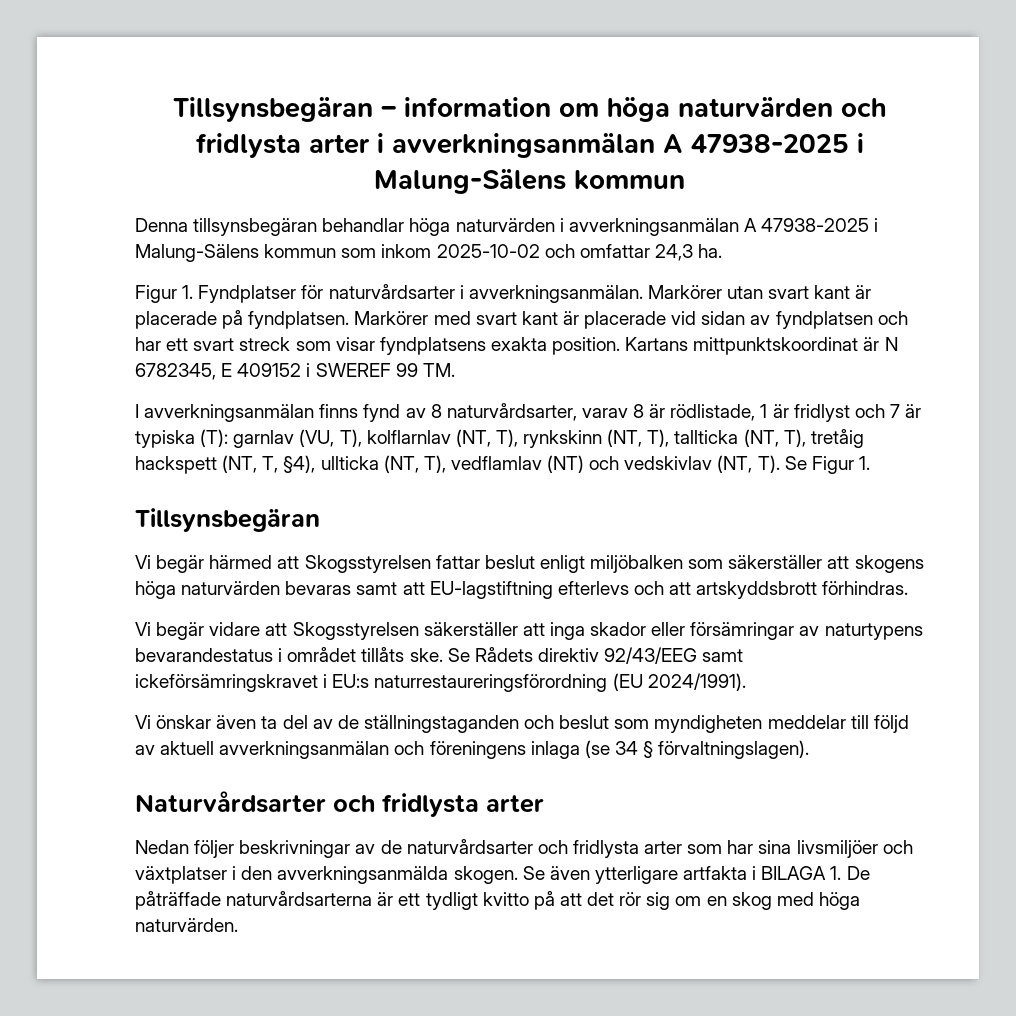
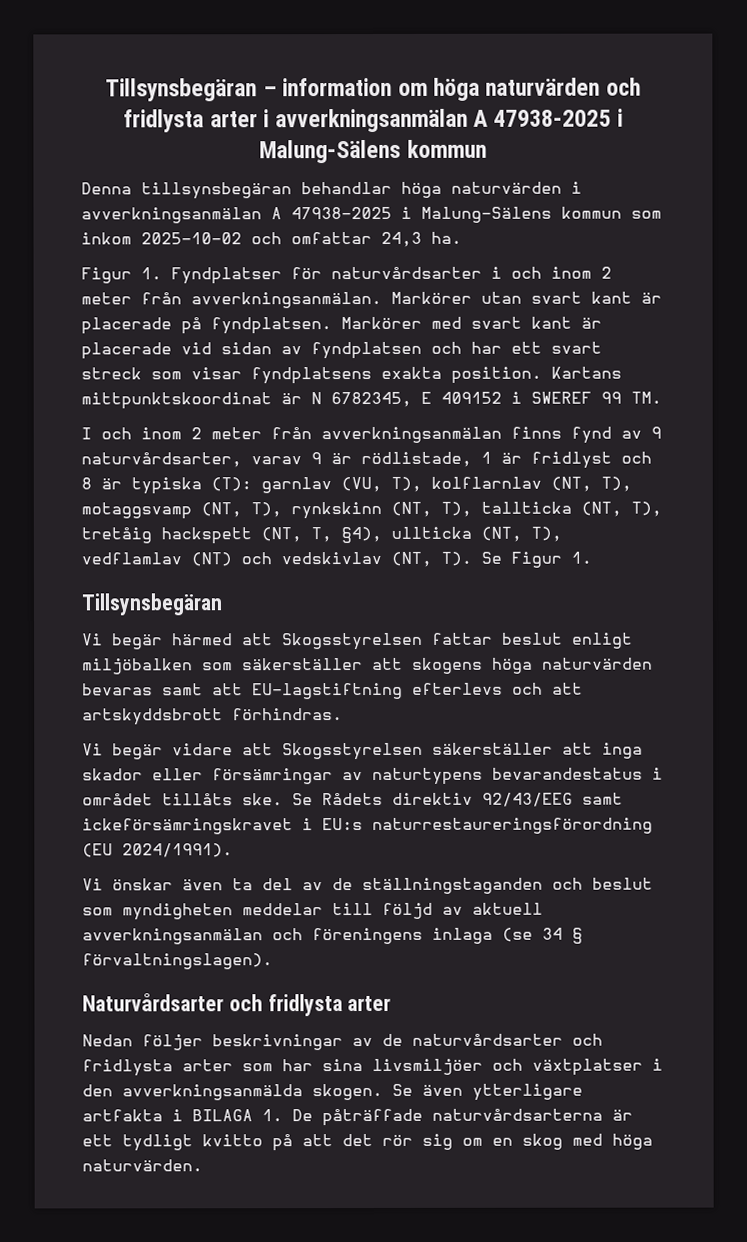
(464, 292) none -> [511,266,612,279] [81,292,182,305] och inom 2 meter från
(139, 411) none -> [101,427,312,440] och inom 2 meter från
[430,404,442,418] 8 -> [651,426,662,439] 9
[633,404,645,418] 8 -> [311,452,322,465] 9
[889,404,900,418] 7 -> [81,477,92,490] 8
(518, 438) none -> [81,502,282,520] motaggsvamp (NT, T),

